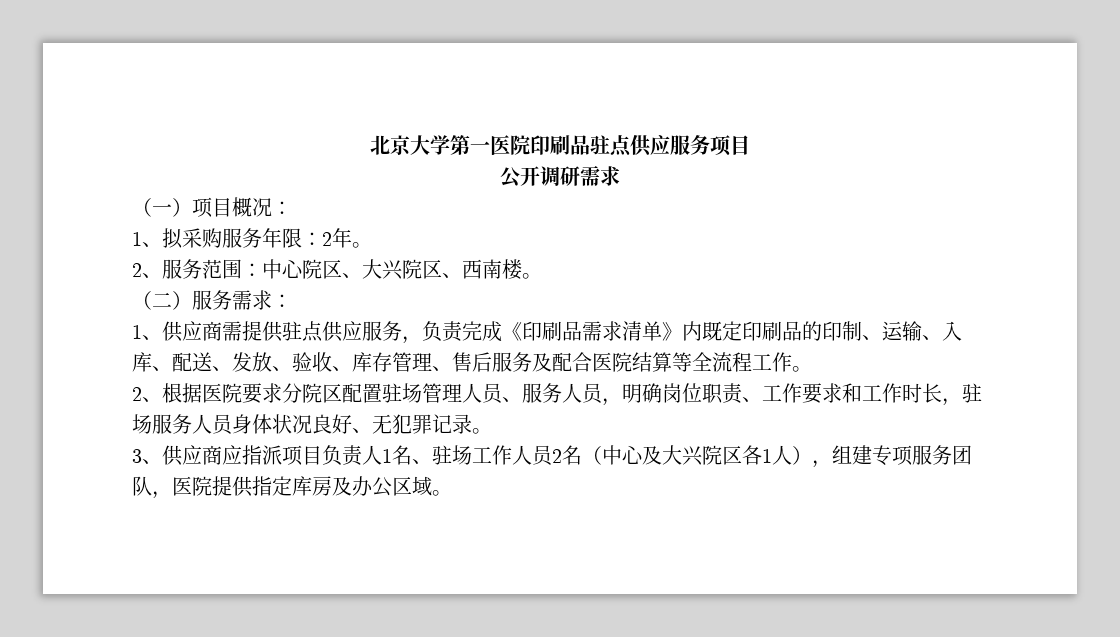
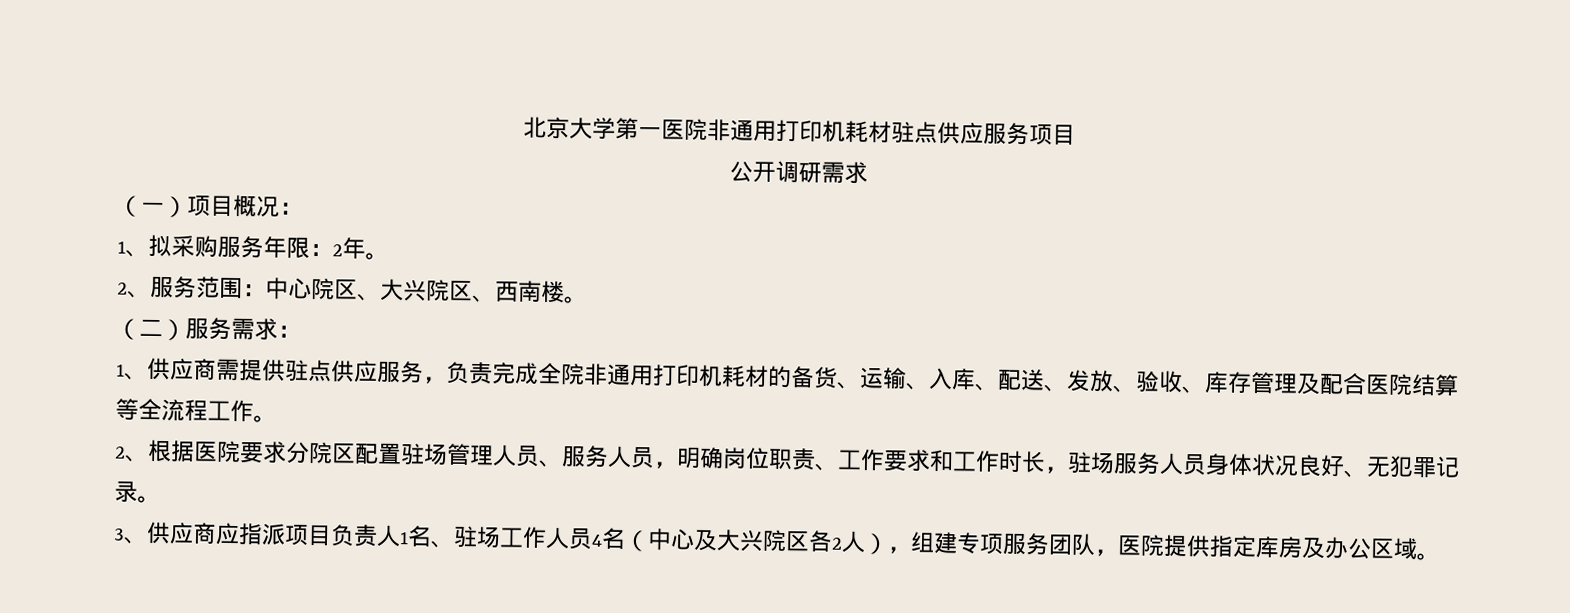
[530,135,590,155] 印刷品 -> [706,118,892,144] 非通用打印机耗材
[502,321,862,341] 《印刷品需求清单》内既定印刷品的印制 -> [537,362,838,389] 全院非通用打印机耗材的备货
[432,352,532,372] 、售后服务 -> (1298, 383) none
[552,449,562,463] 2 -> [591,534,603,547] 4
[762,449,772,463] 1 -> [831,537,843,550] 2

